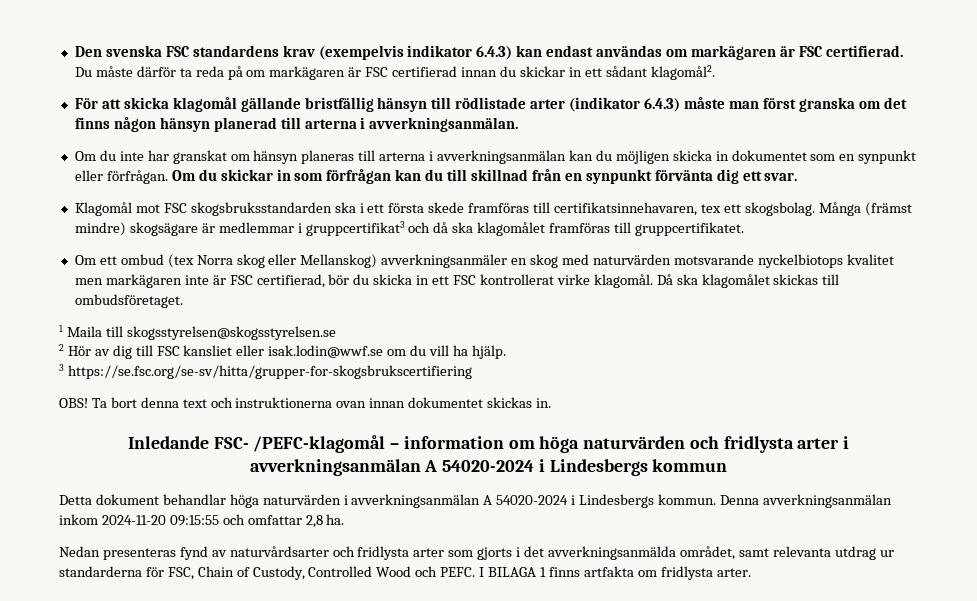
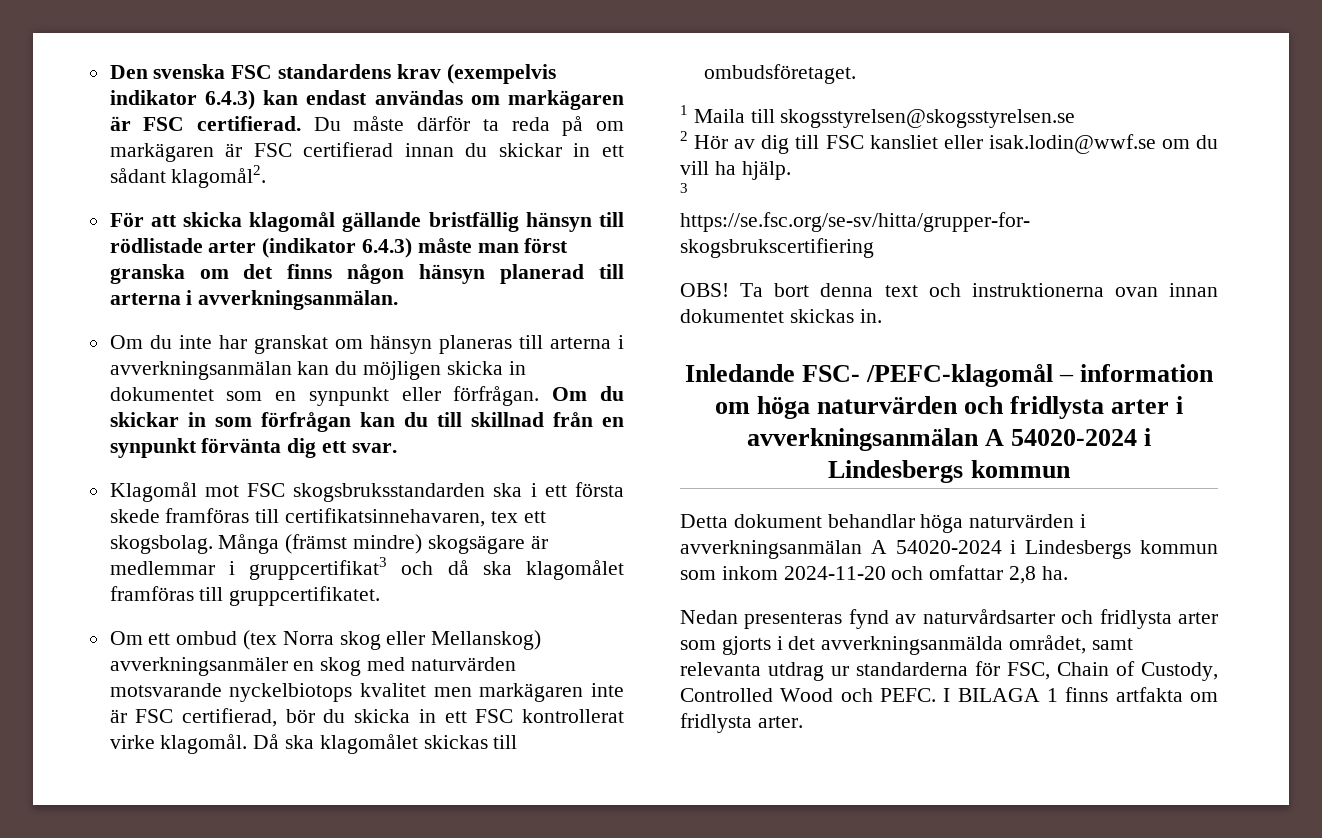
[658,494,892,508] kommun. Denna avverkningsanmälan -> [1140,540,1218,554] [680,570,716,580] kommun som
[169,515,219,526] 09:15:55 -> (886, 573) none

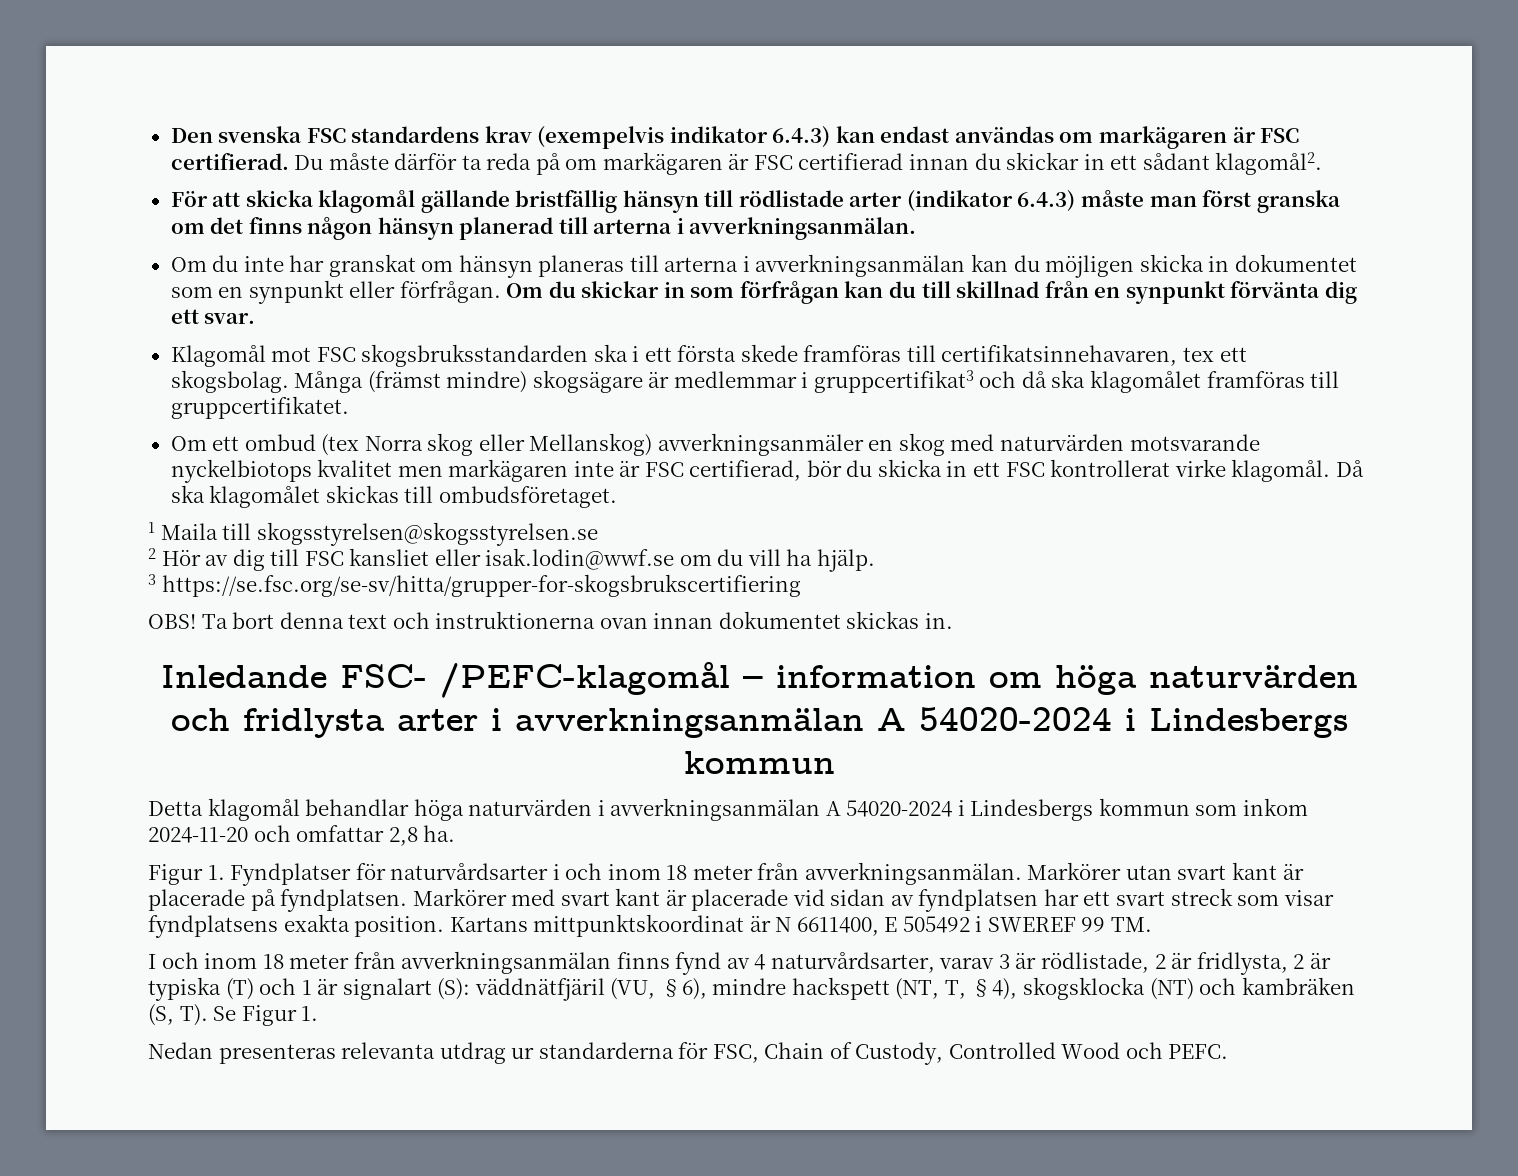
[733,514,822,528] dokument -> [207,798,300,821] klagomål
[680,609,1218,629] [680,635,1133,655] Nedan presenteras fynd av naturvårdsarter och fridlysta arter som gjorts i det avverkningsanmälda området, samt -> [148,862,1304,886] [148,888,1334,912] [148,914,1152,938] [148,951,1331,975] [148,977,1355,1001] [148,1004,319,1026] [148,1042,336,1064] Figur 1. Fyndplatser för naturvårdsarter i och inom 18 meter från avverkningsanmälan. Markörer utan svart kant är placerade på fyndplatsen. Markörer med svart kant är placerade vid sidan av fyndplatsen har ett svart streck som visar fyndplatsens exakta position. Kartans mittpunktskoordinat är N 6611400, E 505492 i SWEREF 99 TM. // I och inom 18 meter från avverkningsanmälan finns fynd av 4 naturvårdsarter, varav 3 är rödlistade, 2 är fridlysta, 2 är typiska (T) och 1 är signalart (S): väddnätfjäril (VU, §6), mindre hackspett (NT, T, §4), skogsklocka (NT) och kambräken (S, T). Se Figur 1. // Nedan presenteras
[943,687,1218,702] [680,713,803,733] I BILAGA 1 finns artfakta om fridlysta arter. -> (1229, 1051) none

